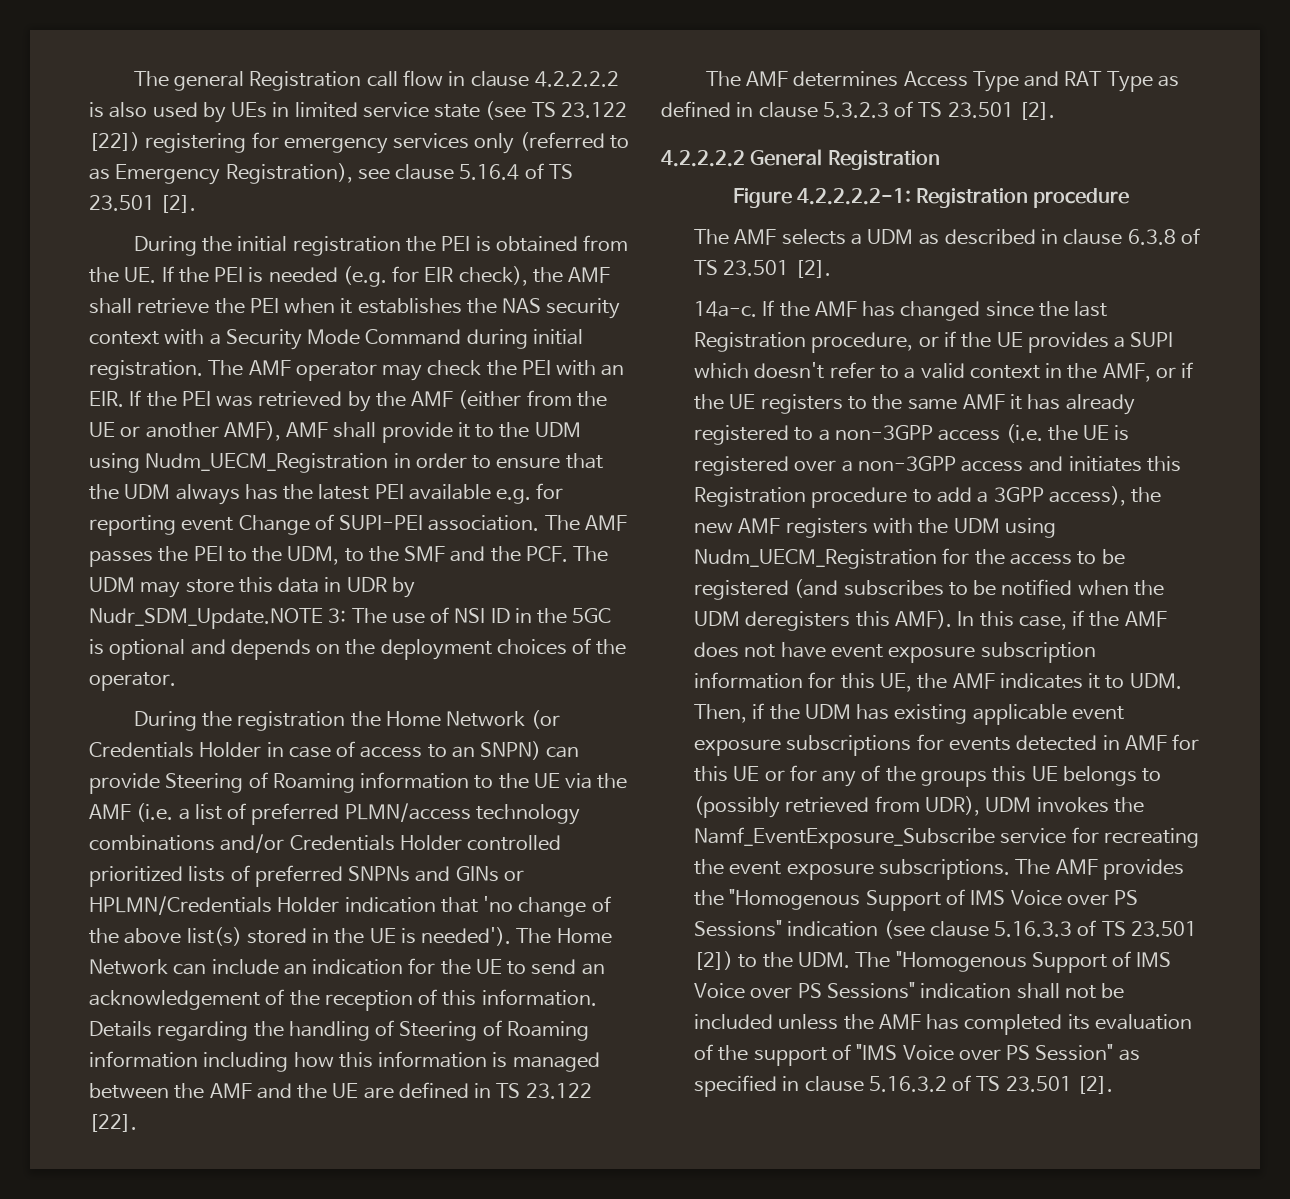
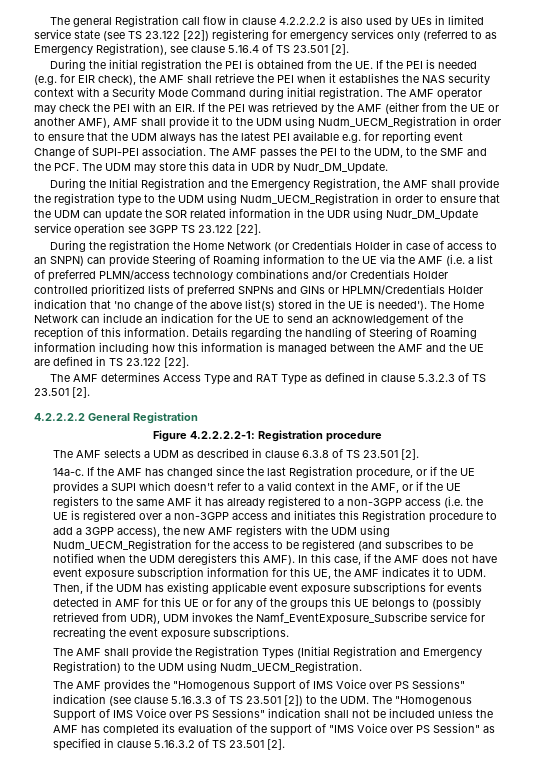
[89,607,612,629] [89,638,627,660] [89,672,176,691] Nudr_SDM_Update.NOTE 3: The use of NSI ID in the 5GC is optional and depends on the deployment choices of the operator. -> [293,162,388,174] [49,178,499,191] [34,193,500,206] [34,208,478,221] [34,223,261,236] Nudr_DM_Update. // During the Initial Registration and the Emergency Registration, the AMF shall provide the registration type to the UDM using Nudm_UECM_Registration in order to ensure that the UDM can update the SOR related information in the UDR using Nudr_DM_Update service operation see 3GPP TS 23.122 [22].
(1010, 869) none -> [53,646,483,659] [53,661,363,673] // The AMF shall provide the Registration Types (Initial Registration and Emergency Registration) to the UDM using Nudm_UECM_Registration. //

